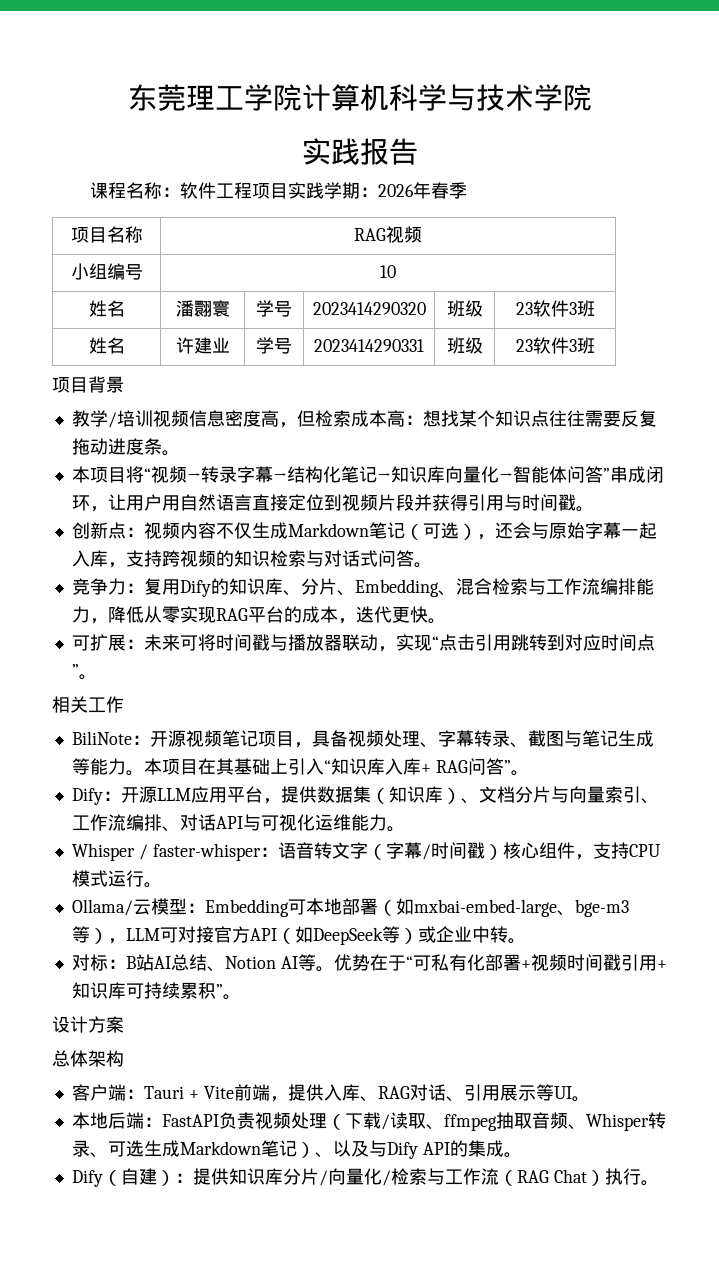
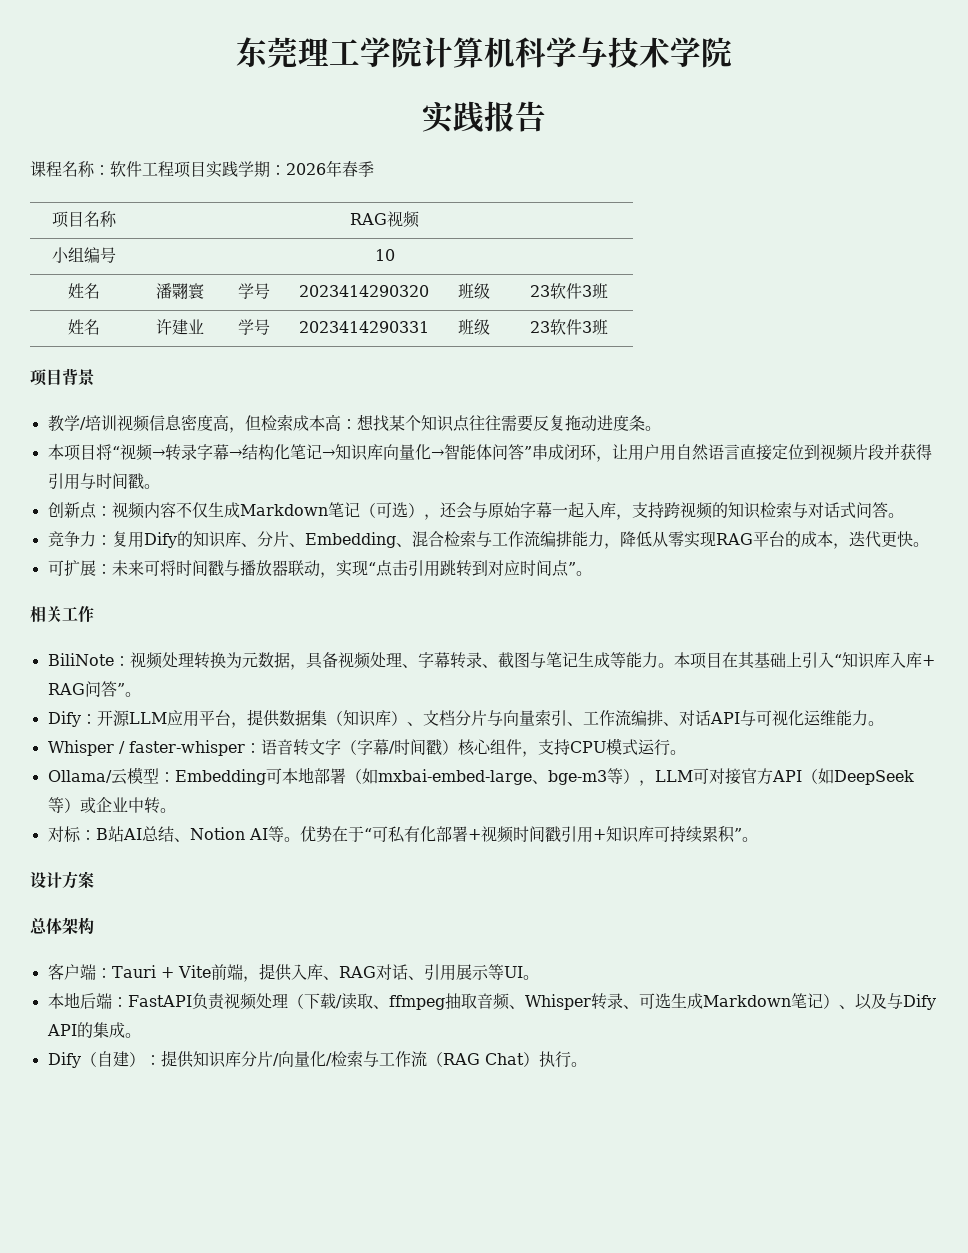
[149,730,294,747] 开源视频笔记项目 -> [129,652,290,669] 视频处理转换为元数据

